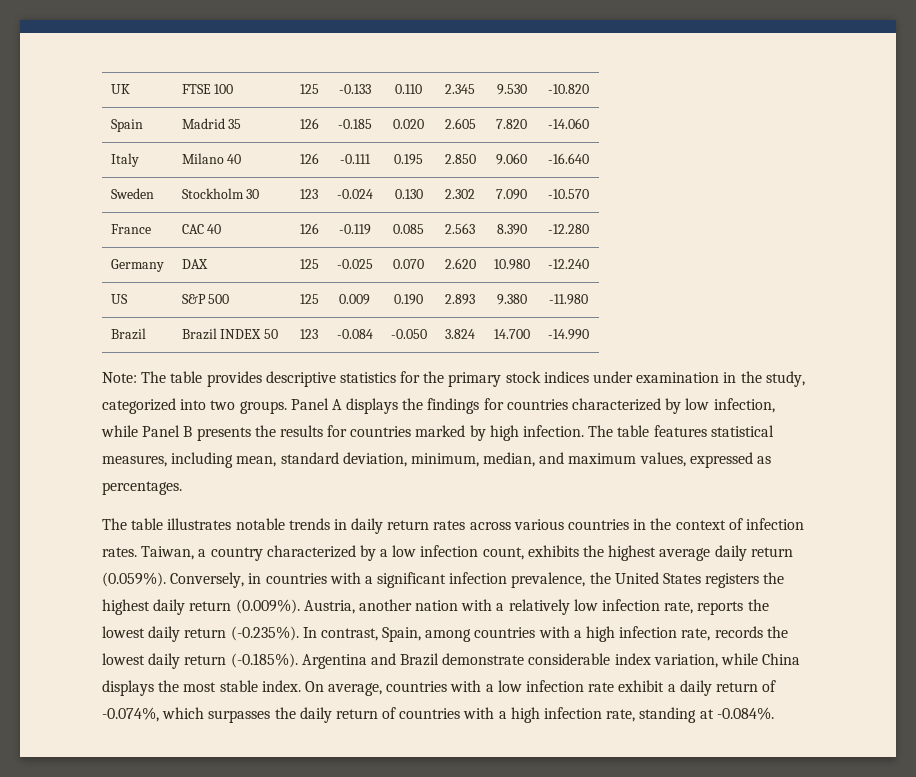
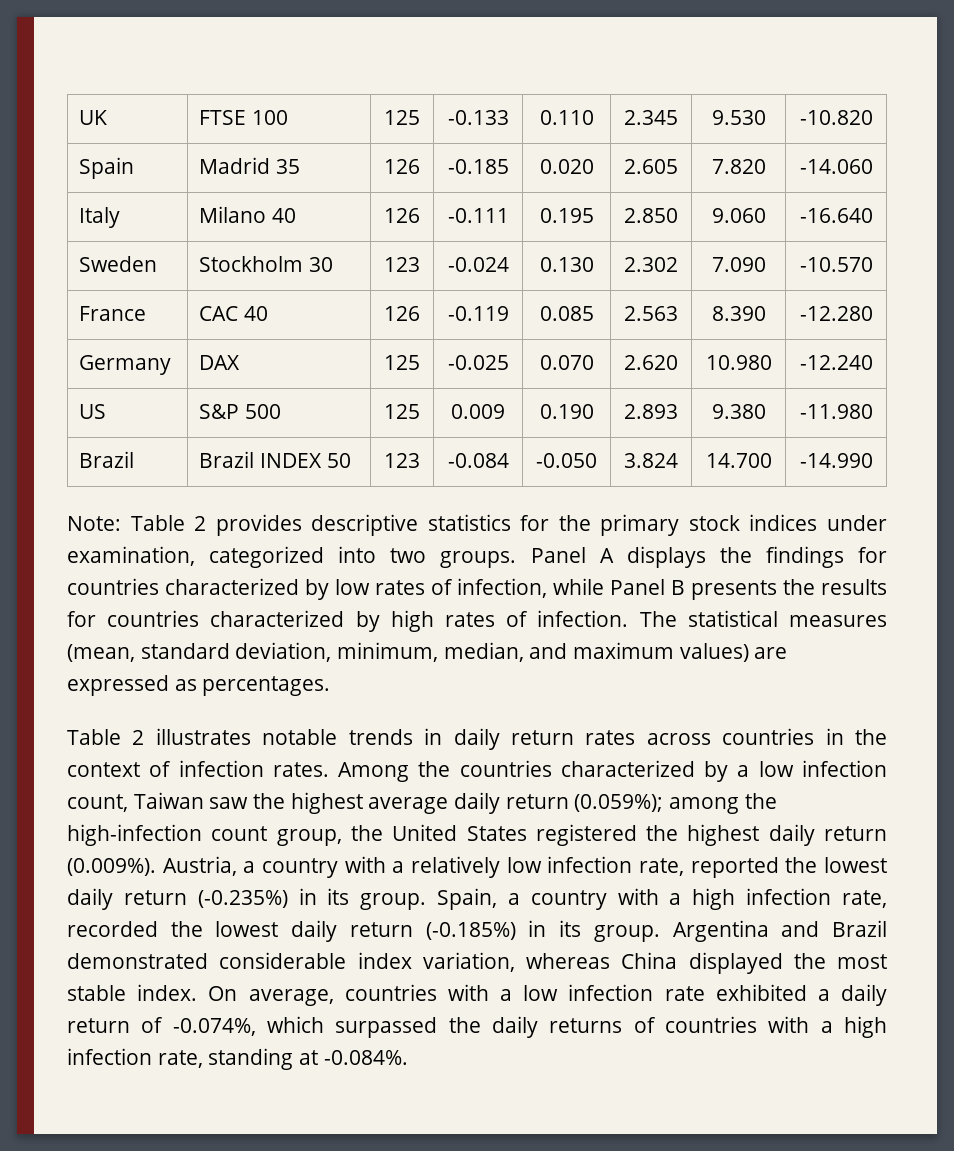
[141,371,203,383] The table -> [130,515,207,531] Table 2
[636,371,805,387] examination in the study, -> [67,546,195,566] examination,
(710, 404) none -> [375,579,453,595] rates of
[415,425,466,437] marked -> [210,610,345,627] characterized
[523,425,774,437] [102,452,277,468] infection. The table features statistical measures, including mean, -> [444,610,887,627] [67,644,135,662] rates of infection. The statistical measures (mean,
[639,452,686,467] values, -> [679,643,788,662] values) are
[102,518,164,530] The table -> [67,729,145,745] Table 2
[513,519,564,530] various -> (711, 739) none
[141,546,263,561] Taiwan, a country -> [338,760,552,782] Among the countries
[527,545,579,557] exhibits -> [133,792,249,809] Taiwan saw
[102,572,586,588] (0.059%). Conversely, in countries with a significant infection prevalence, -> [574,793,777,814] [67,824,342,846] (0.059%); among the high-infection count group,
[705,573,760,588] registers -> [535,824,637,846] registered
[358,599,459,611] another nation -> [243,858,338,878] a country
[697,599,769,615] [102,626,788,642] [102,653,298,669] reports the lowest daily return (-0.235%). In contrast, Spain, among countries with a high infection rate, records the lowest daily return (-0.185%). -> [690,857,887,878] [67,888,887,910] [67,920,660,942] reported the lowest daily return (-0.235%) in its group. Spain, a country with a high infection rate, recorded the lowest daily return (-0.185%) in its group.
[442,653,525,665] demonstrate -> [67,953,208,969] demonstrated
[721,653,801,665] [102,680,154,696] while China displays -> [526,952,783,974] whereas China displayed
[618,680,665,692] exhibit -> [715,984,807,1001] exhibited
[208,710,271,723] surpasses -> [335,1017,438,1038] surpassed
[335,709,378,719] return -> [549,1018,623,1033] returns

